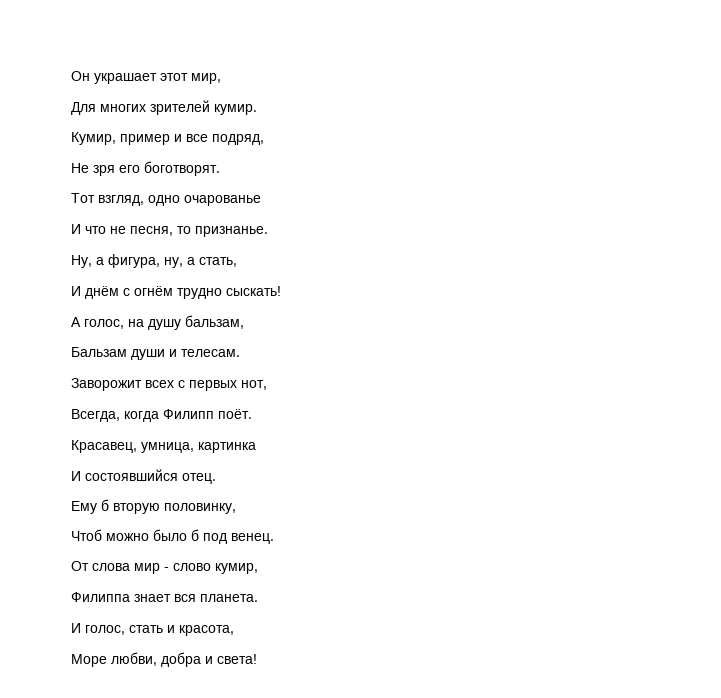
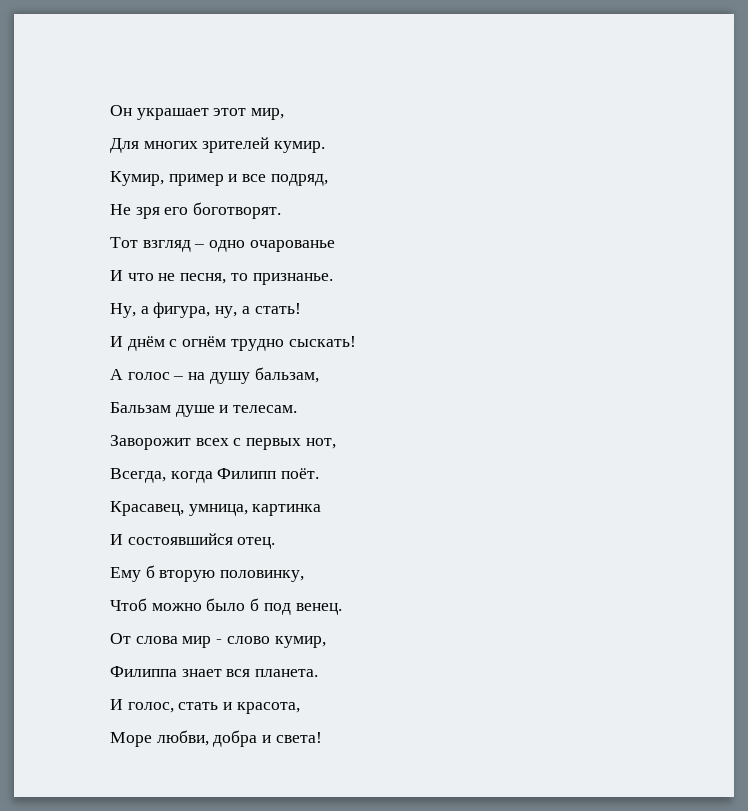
[98,195,144,206] взгляд, -> [142,240,205,252] взгляд –
[199,257,237,267] стать, -> [254,303,301,314] стать!
[84,319,124,329] голос, -> [127,372,184,380] голос –
[131,349,165,360] души -> [175,405,215,417] душе

